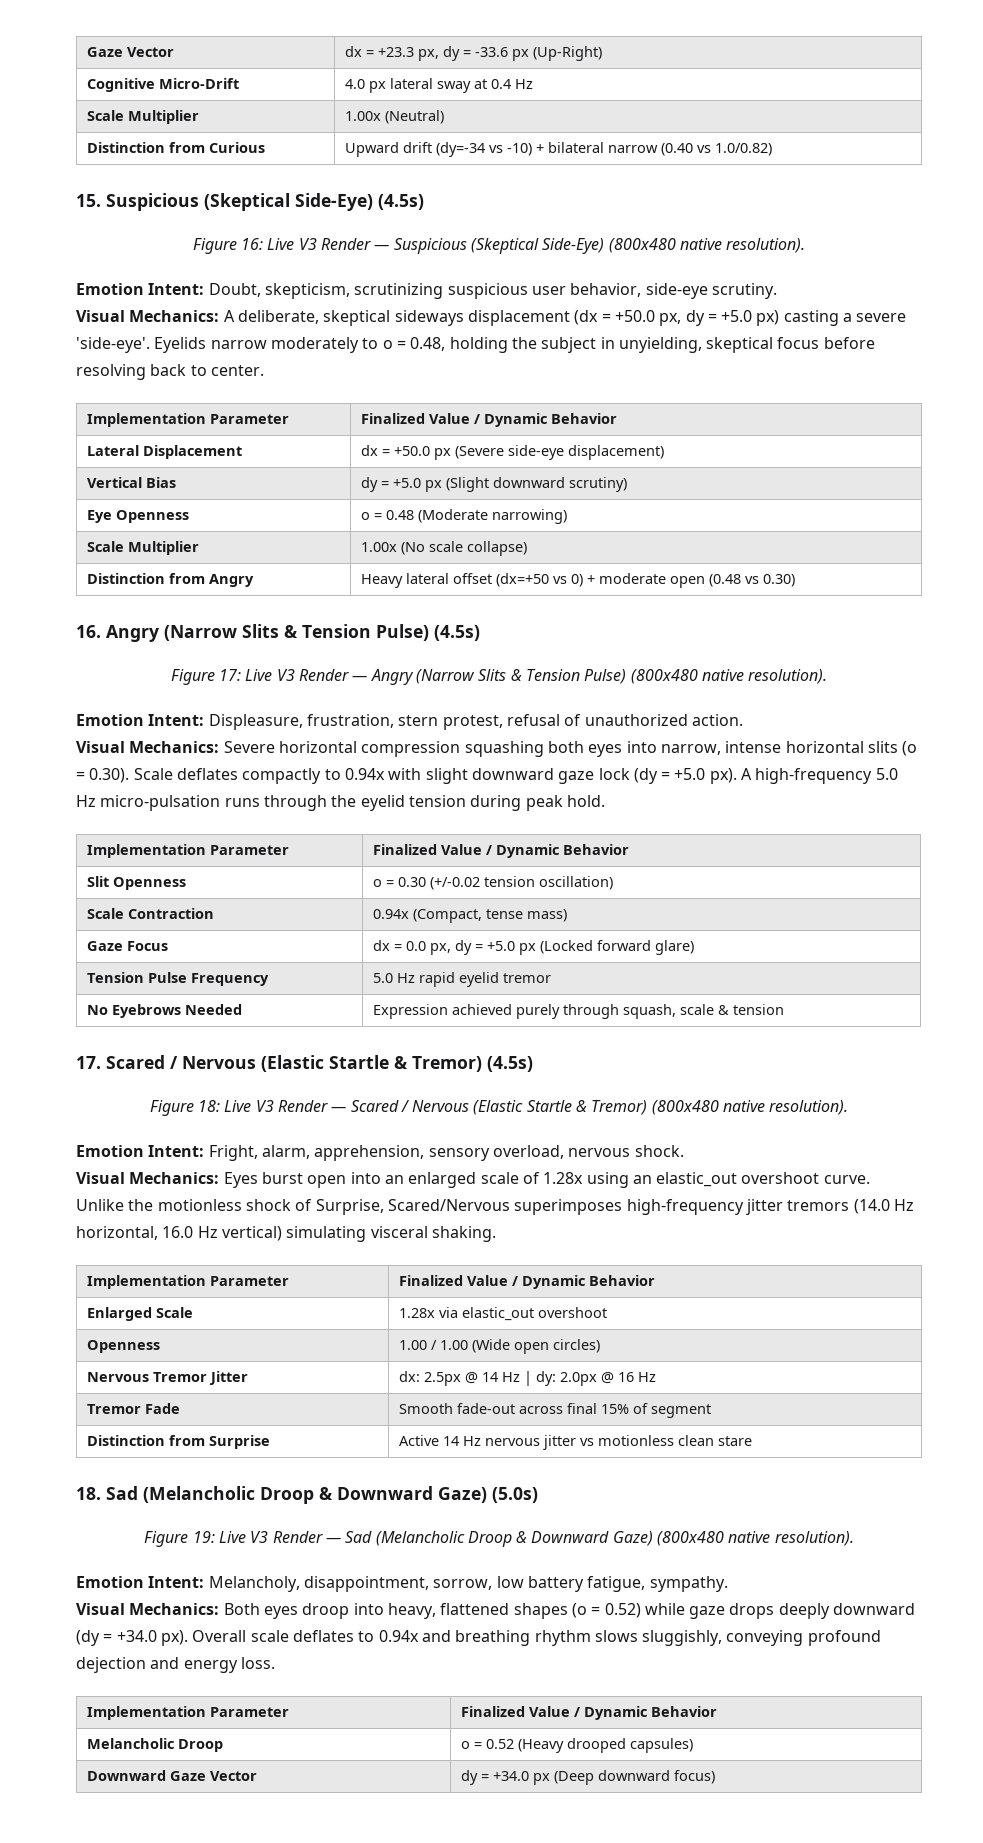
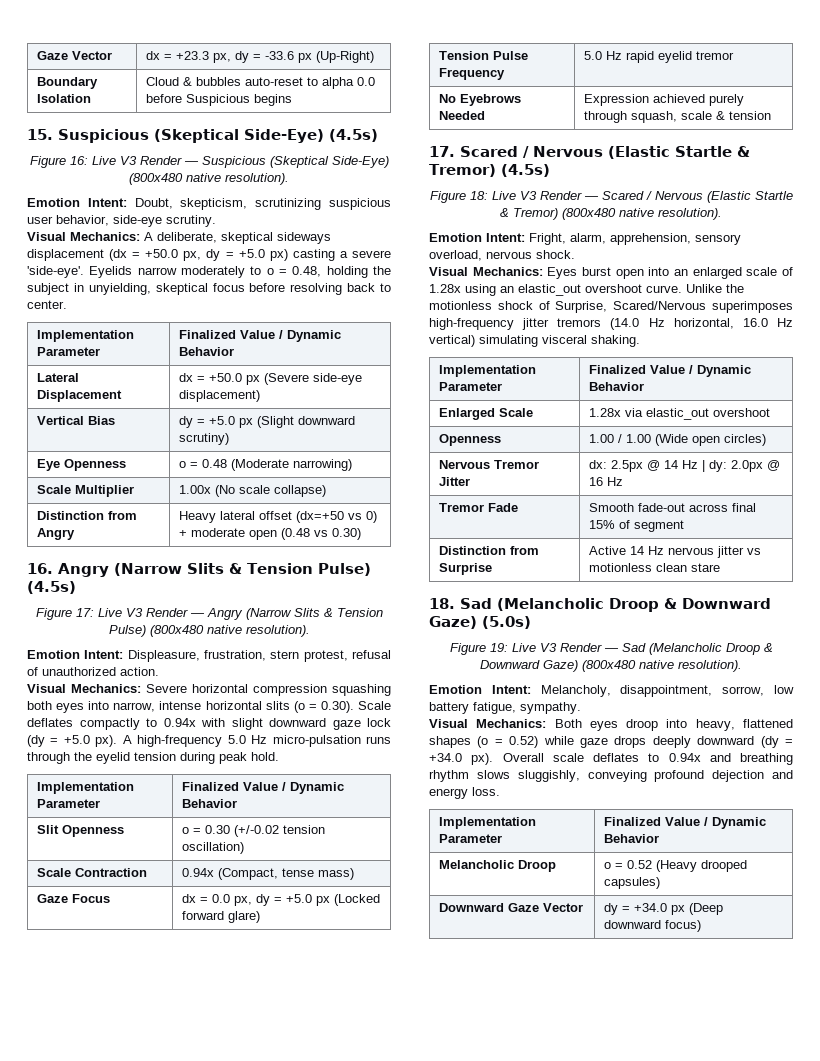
[87,78,240,92] [345,78,534,93] [87,110,200,124] [345,110,445,124] [87,142,266,153] [345,142,773,157] Cognitive Micro-Drift | 4.0 px lateral sway at 0.4 Hz // Scale Multiplier | 1.00x (Neutral) // Distinction from Curious | Upward drift (dy=-34 vs -10) + bilateral narrow (0.40 vs 1.0/0.82) -> [36,77,98,89] [36,94,91,103] [145,77,375,89] [145,94,292,106] Boundary Isolation | Cloud & bubbles auto-reset to alpha 0.0 before Suspicious begins

